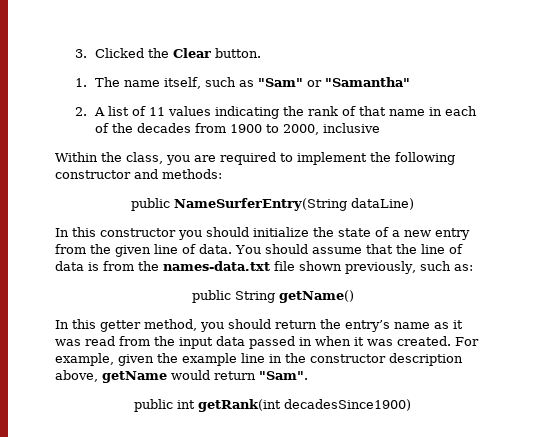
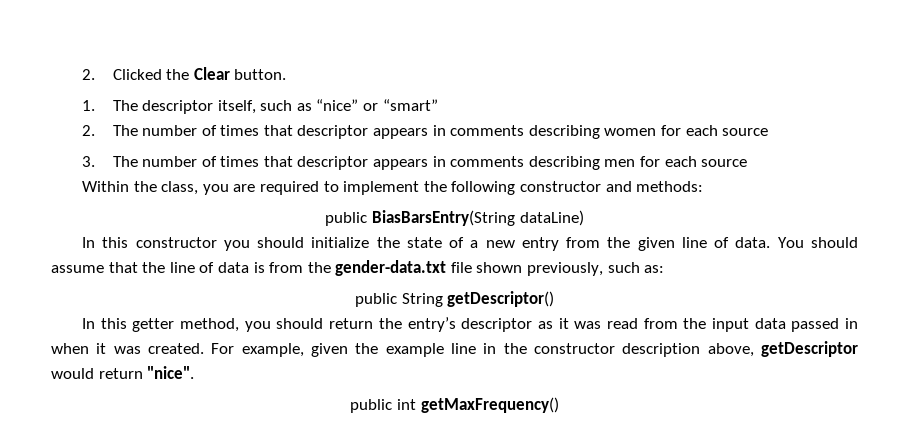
[74,49,87,58] 3. -> [81,69,95,80] 2.
[123,80,160,87] name -> [142,100,214,114] descriptor
[257,77,410,87] [74,106,477,119] [94,123,380,135] "Sam" or "Samantha" // 2. A list of 11 values indicating the rank of that name in each of the decades from 1900 to 2000, inclusive -> [316,99,438,111] [81,125,769,139] [81,156,748,170] “nice” or “smart” // 2. The number of times that descriptor appears in comments describing women for each source // 3. The number of times that descriptor appears in comments describing men for each source
[174,198,347,211] NameSurferEntry(String -> [371,210,515,226] BiasBarsEntry(String
[163,261,270,271] names-data.txt -> [335,260,447,276] gender-data.txt
[278,290,354,303] getName() -> [447,291,555,307] getDescriptor()
[394,322,430,329] name -> [461,318,533,332] descriptor
[102,371,167,383] getName -> [761,341,858,357] getDescriptor
[259,371,308,380] "Sam". -> [147,366,195,379] "nice".
[198,399,411,412] getRank(int decadesSince1900) -> [420,397,559,413] getMaxFrequency()

